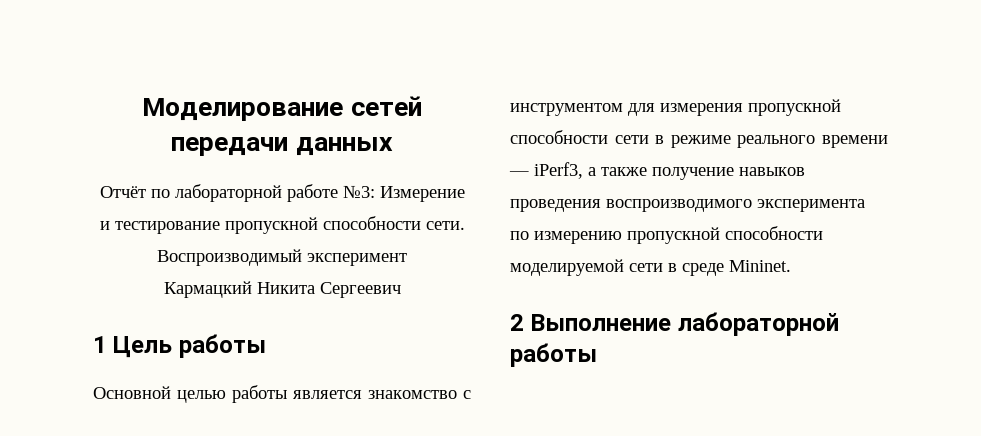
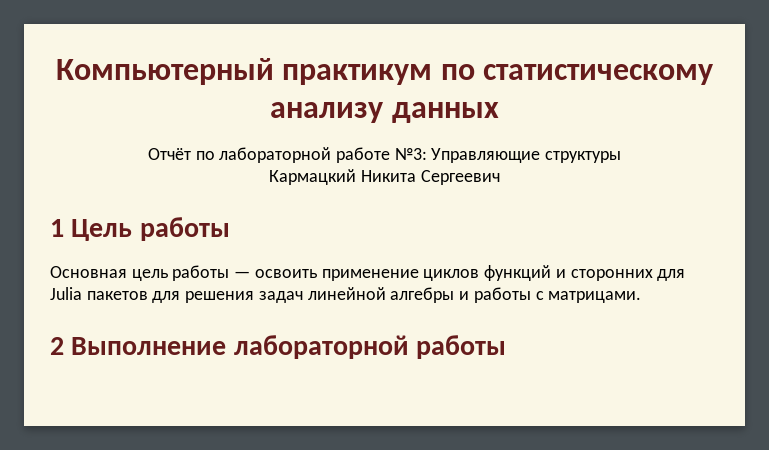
[142,96,422,121] [171,137,289,156] Моделирование сетей передачи -> [55,58,714,85] [270,102,384,123] Компьютерный практикум по статистическому анализу
[379,186,465,202] [99,216,465,234] [157,249,407,266] Измерение и тестирование пропускной способности сети. Воспроизводимый эксперимент -> [431,148,622,163] Управляющие структуры
[93,385,471,403] [510,99,841,116] [510,130,888,148] [509,162,805,180] [510,199,865,212] [510,226,823,244] [510,259,791,276] Основной целью работы является знакомство с инструментом для измерения пропускной способности сети в режиме реального времени — iPerf3, а также получение навыков проведения воспроизводимого эксперимента по измерению пропускной способности моделируемой сети в среде Mininet. -> [50,265,686,281] [50,287,642,303] Основная цель работы — освоить применение циклов функций и сторонних для Julia пакетов для решения задач линейной алгебры и работы с матрицами.

